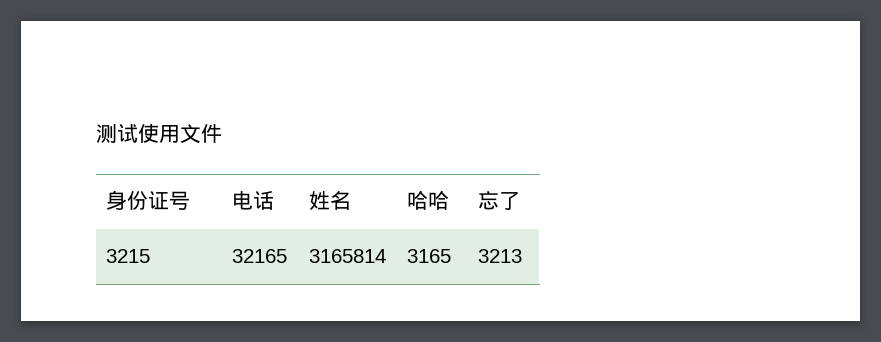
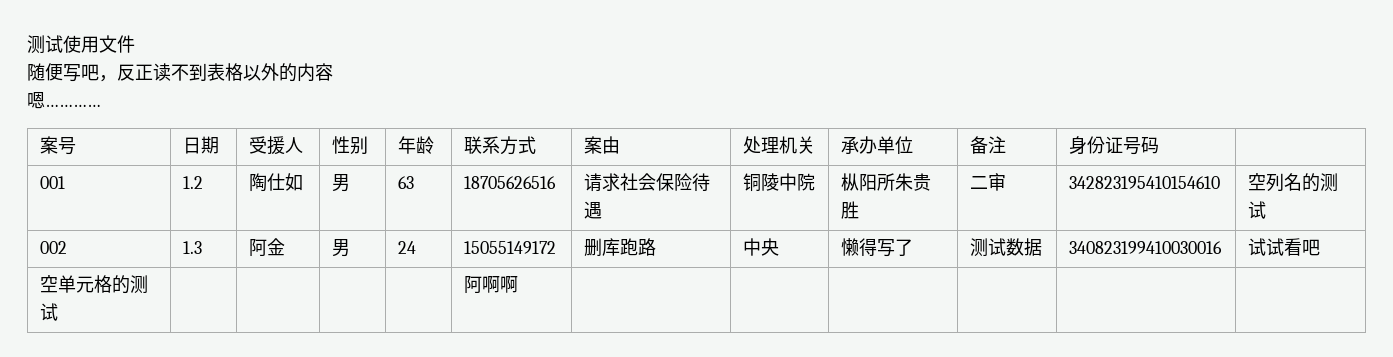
[106,190,191,210] [232,191,275,210] [309,191,352,210] [407,190,450,210] [478,191,521,210] [106,249,151,263] [232,249,288,263] [309,249,387,263] [407,249,452,263] [478,249,523,263] // 身份证号 | 电话 | 姓名 | 哈哈 | 忘了 // 3215 | 32165 | 3165814 | 3165 | 3213 -> [27,63,333,82] [27,92,101,109] [40,136,77,155] [183,136,220,154] [249,136,304,155] [332,136,369,155] [398,136,435,154] [464,136,537,155] [584,136,621,154] [743,136,816,154] [841,136,914,154] [970,136,1007,154] [1069,136,1160,155] [40,176,66,189] [183,176,204,189] [249,173,304,192] [332,174,351,192] [398,176,415,189] [464,176,557,189] [584,173,711,192] [584,201,603,219] [743,173,816,192] [841,173,932,191] [841,201,860,219] [970,173,1007,191] [1069,176,1221,189] [1248,173,1339,192] [1248,201,1267,219] [40,241,68,254] [183,241,203,254] [249,238,286,257] [332,239,351,257] [398,241,417,254] [464,241,557,254] [584,238,657,257] [743,238,780,256] [841,238,914,257] [970,238,1043,257] [1069,241,1223,254] [1248,238,1321,256] [40,275,149,294] [40,303,59,321] [464,275,519,294] // 随便写吧，反正读不到表格以外的内容 // 嗯………… // 案号 | 日期 | 受援人 | 性别 | 年龄 | 联系方式 | 案由 | 处理机关 | 承办单位 | 备注 | 身份证号码 | // 001 | 1.2 | 陶仕如 | 男 | 63 | 18705626516 | 请求社会保险待遇 | 铜陵中院 | 枞阳所朱贵胜 | 二审 | 342823195410154610 | 空列名的测试 // 002 | 1.3 | 阿金 | 男 | 24 | 15055149172 | 删库跑路 | 中央 | 懒得写了 | 测试数据 | 340823199410030016 | 试试看吧 // 空单元格的测试 | | | | | 阿啊啊 | | | | | |

